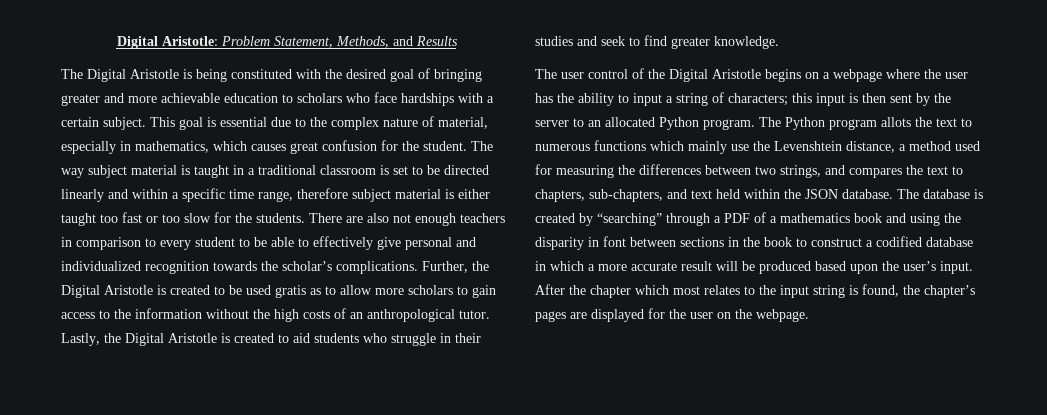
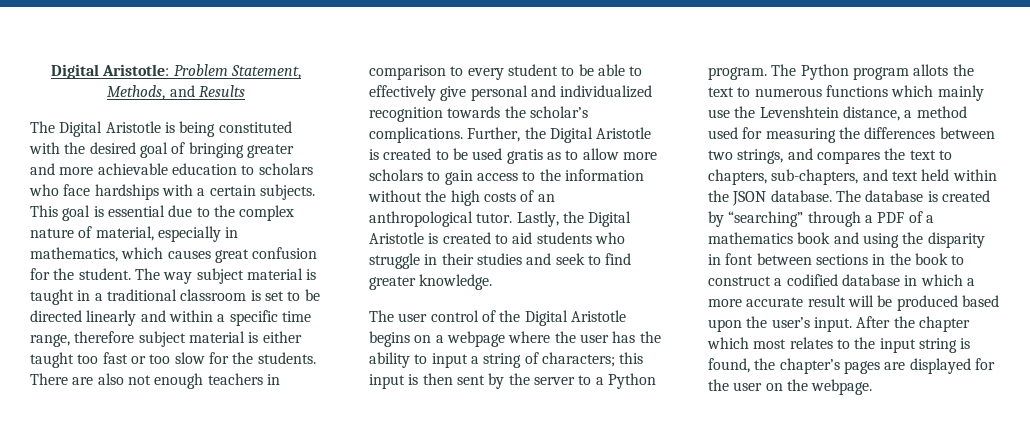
[103,117,146,130] subject. -> [259,184,315,200] subjects.
[588,117,655,127] an allocated -> [595,377,604,385] a

